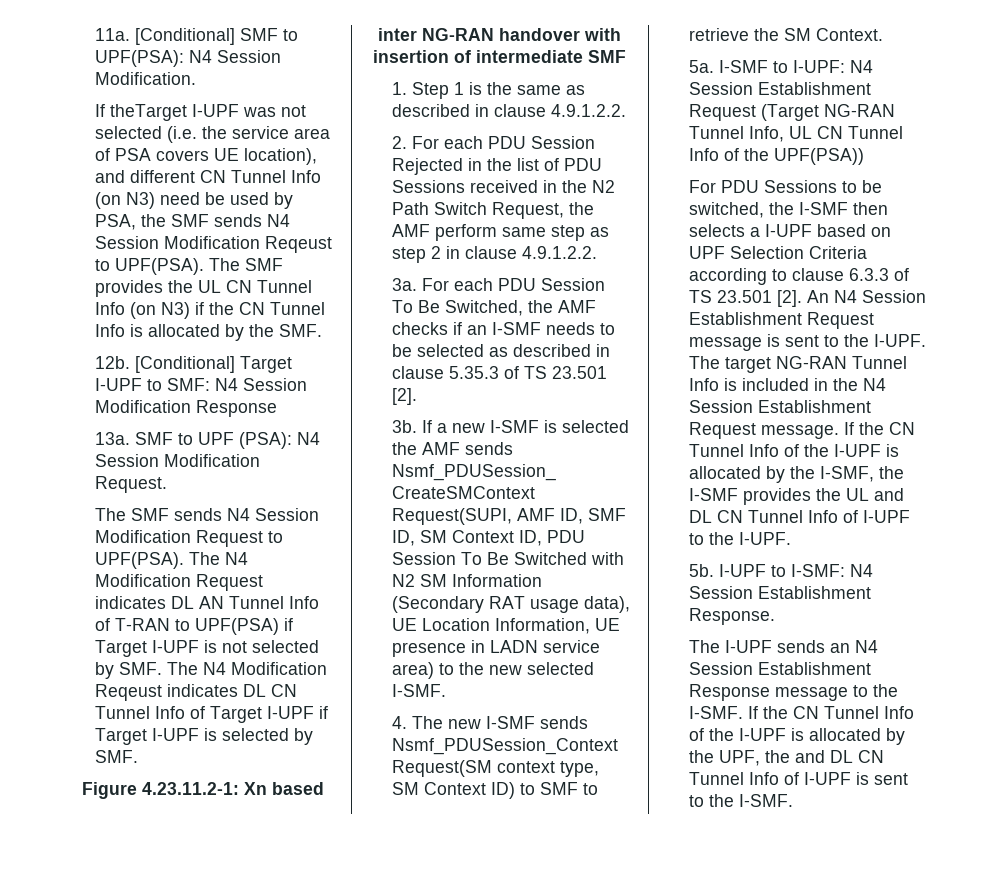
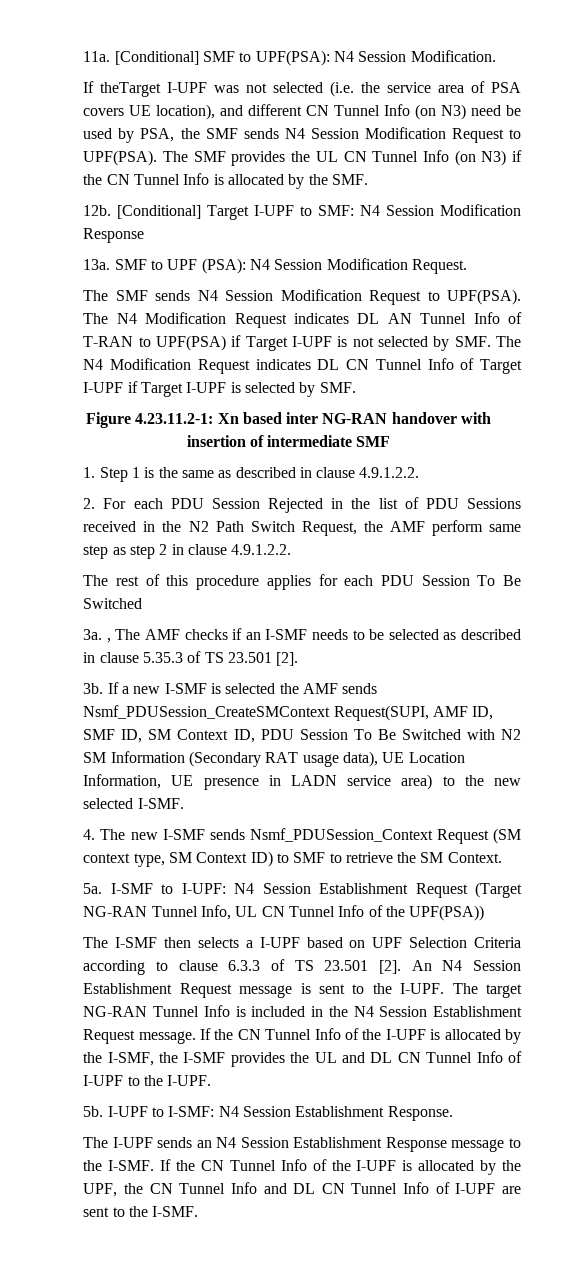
[265,236,333,253] Reqeust -> [451,128,504,143] Request
[95,684,163,701] Reqeust -> [197,359,250,374] Request
[392,278,450,291] 3a. For -> [83,574,338,590] The rest of this procedure applies for
[445,300,554,316] Switched, the -> [83,598,143,609] [83,629,141,643] Switched // 3a. , The
[392,760,493,777] Request(SM -> [436,828,521,844] Request (SM
[689,180,883,193] [689,202,795,218] For PDU Sessions to be switched, the -> [83,937,109,948] The
[795,750,885,763] [689,772,870,785] and DL CN Tunnel Info of I-UPF is -> [149,1182,521,1194] CN Tunnel Info and DL CN Tunnel Info of I-UPF are

